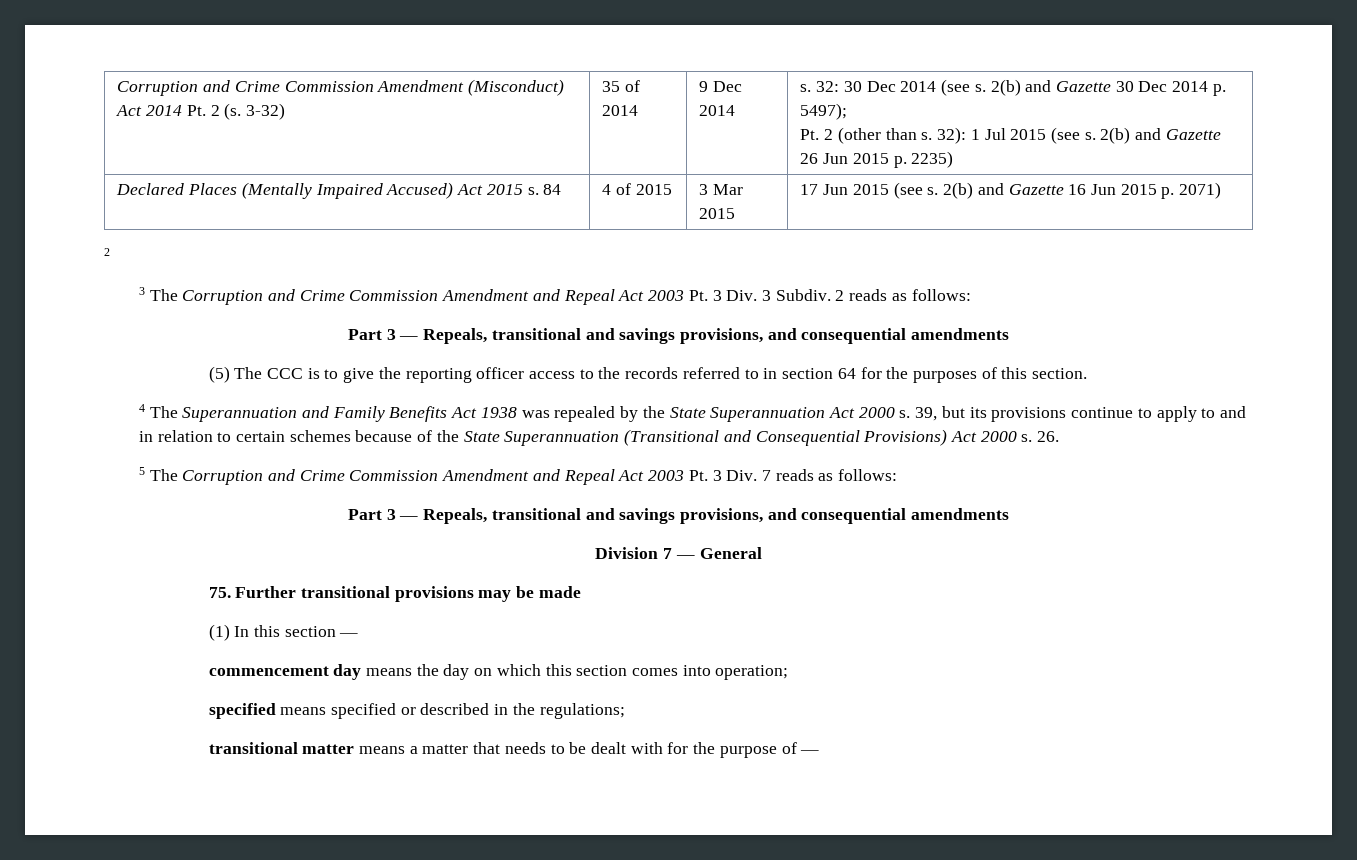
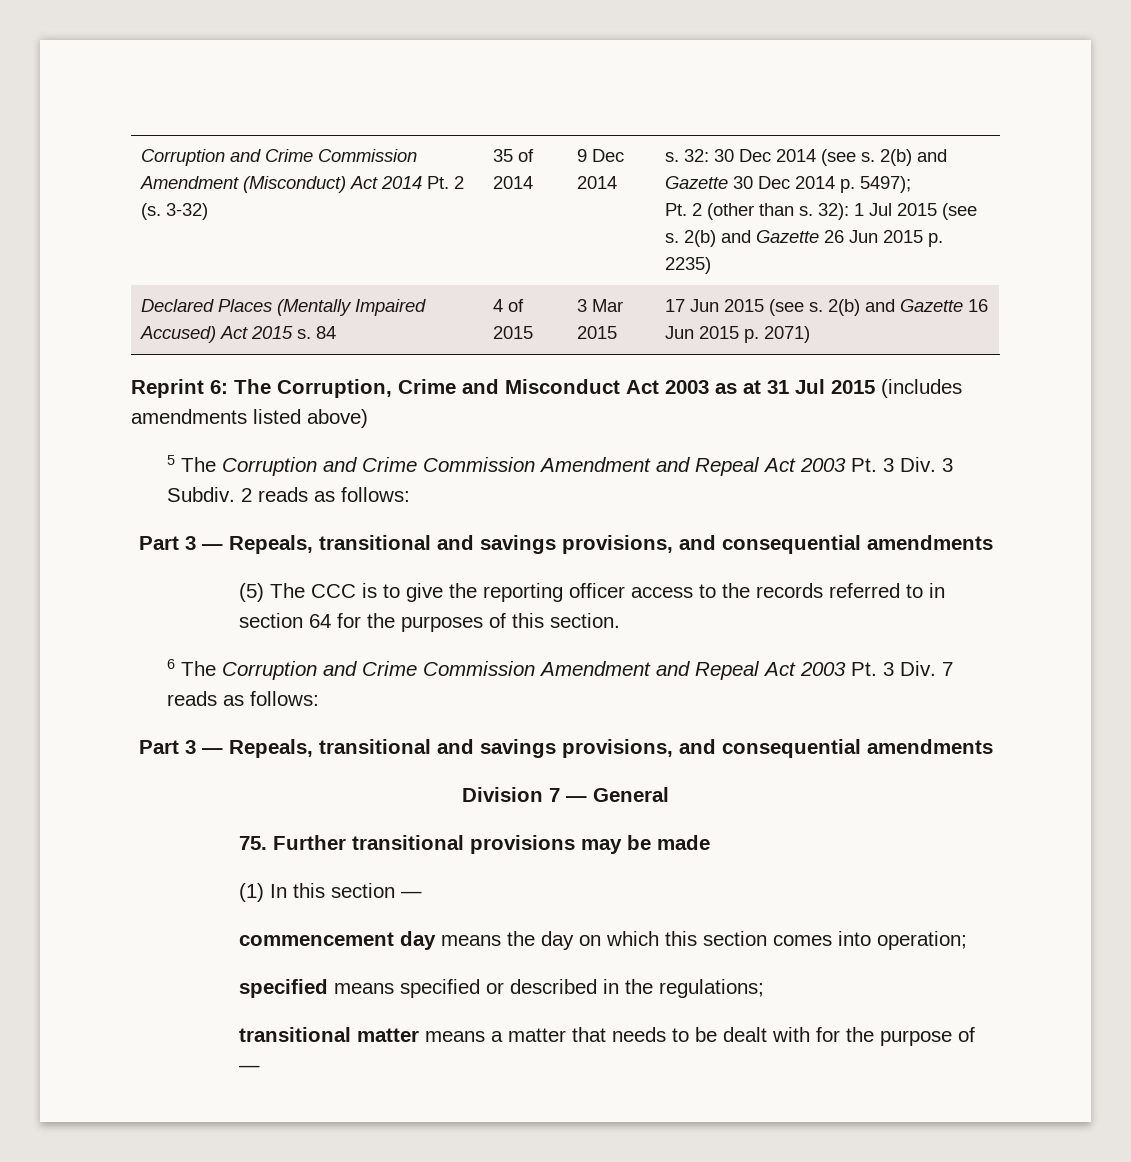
[104,248,110,256] [138,287,145,295] 2 // 3 -> [131,379,962,398] [131,409,368,428] [166,455,175,465] Reprint 6: The Corruption, Crime and Misconduct Act 2003 as at 31 Jul 2015 (includes amendments listed above) // 5
[138,404,1246,422] [138,429,1060,446] [138,467,145,475] 4 The Superannuation and Family Benefits Act 1938 was repealed by the State Superannuation Act 2000 s. 39, but its provisions continue to apply to and in relation to certain schemes because of the State Superannuation (Transitional and Consequential Provisions) Act 2000 s. 26. // 5 -> [166,659,175,669] 6

